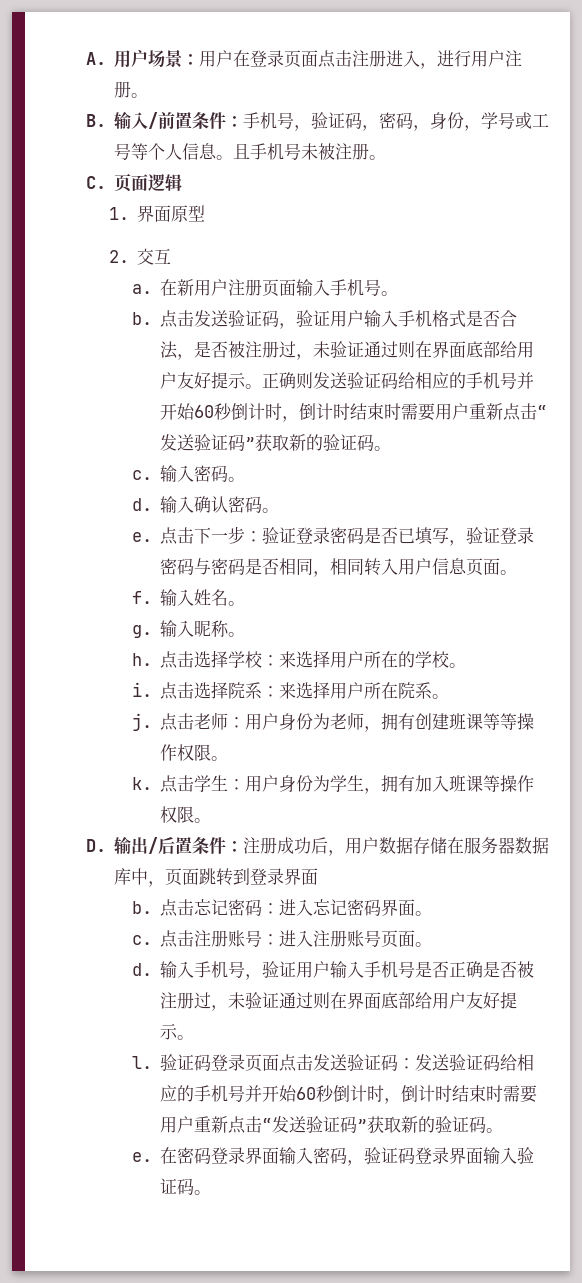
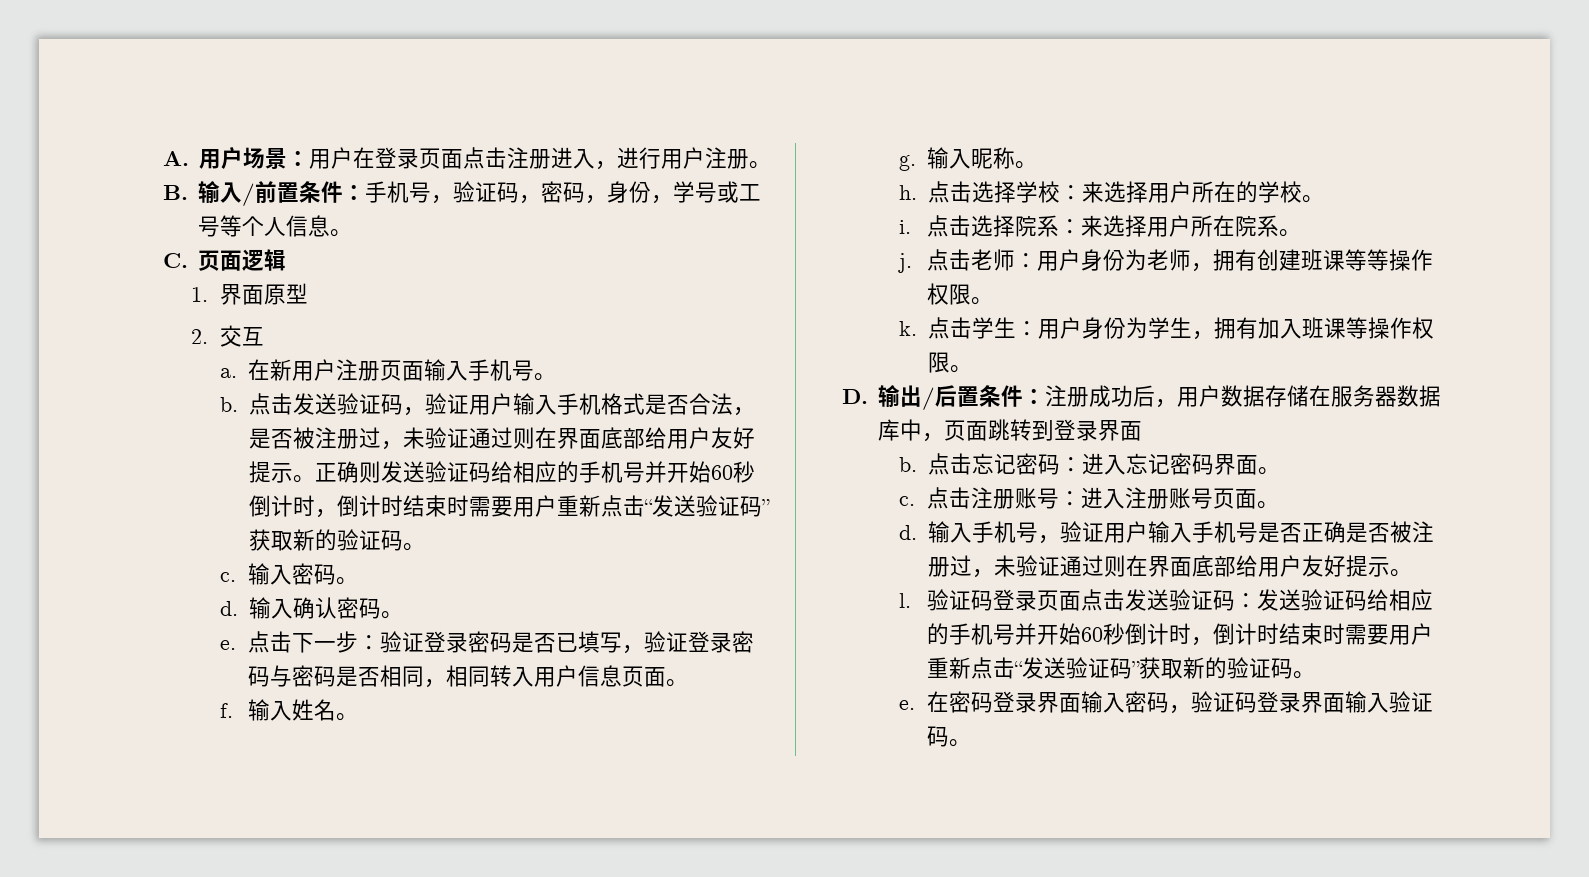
[233,143,387,160] 且手机号未被注册。 -> (353, 233) none

